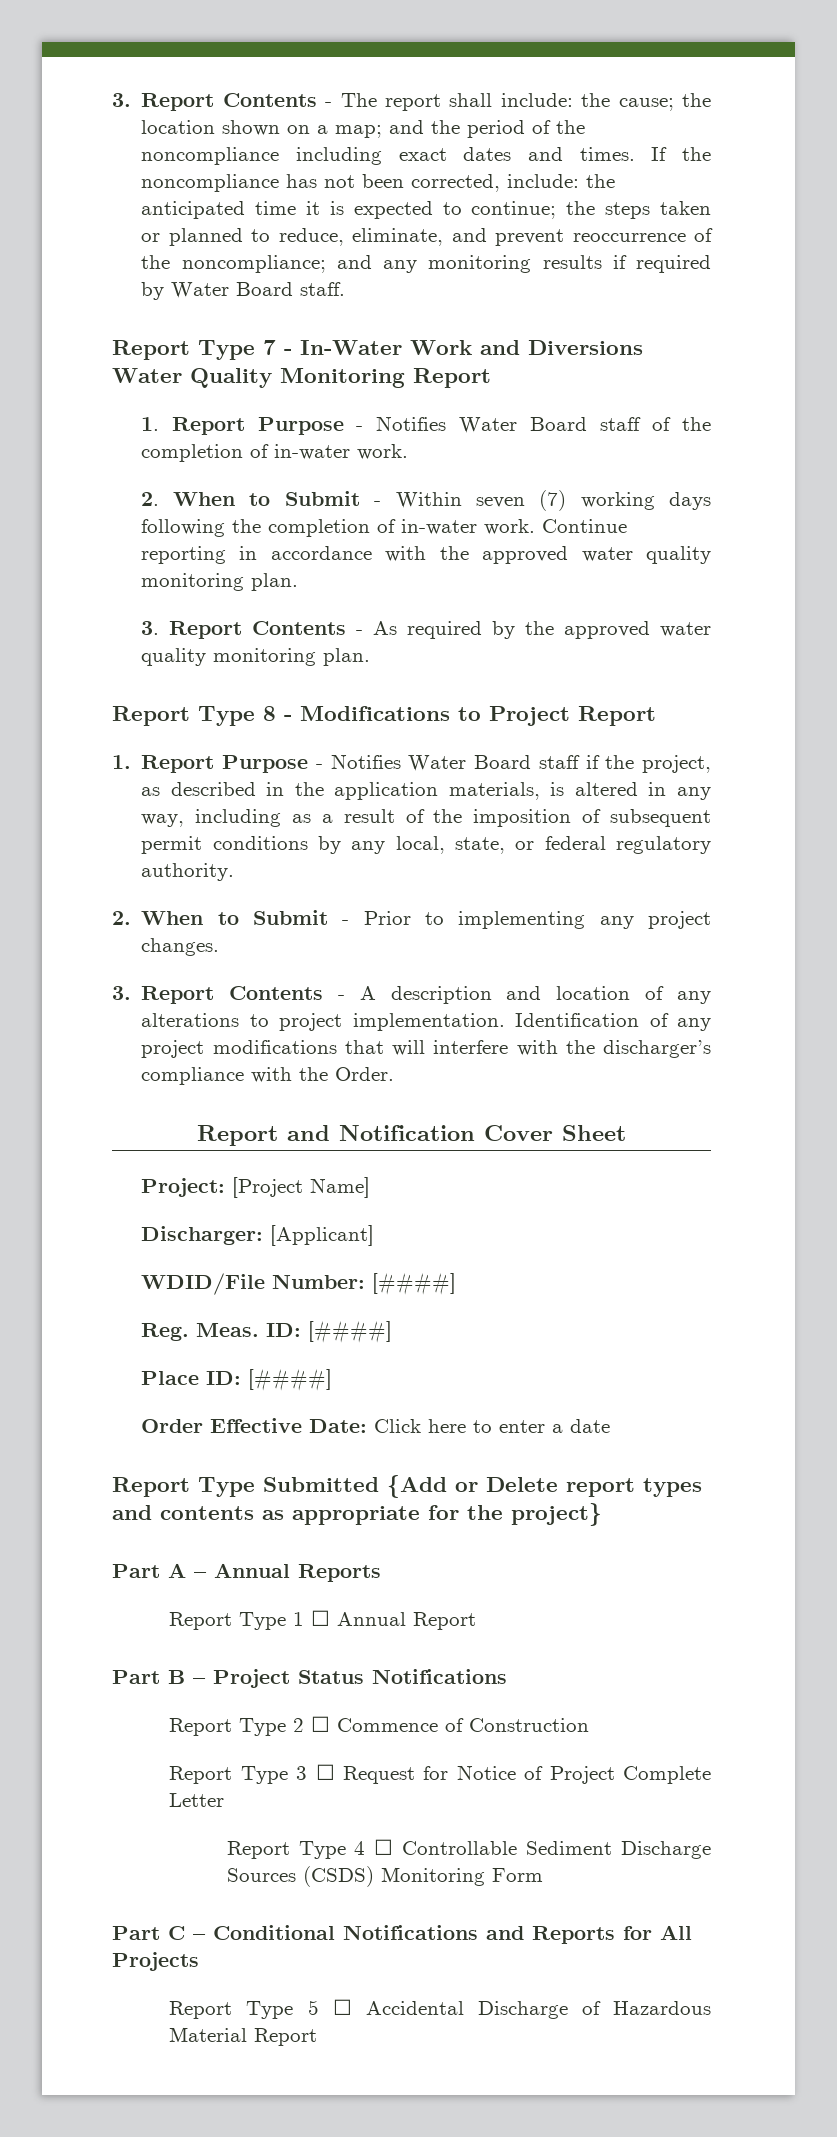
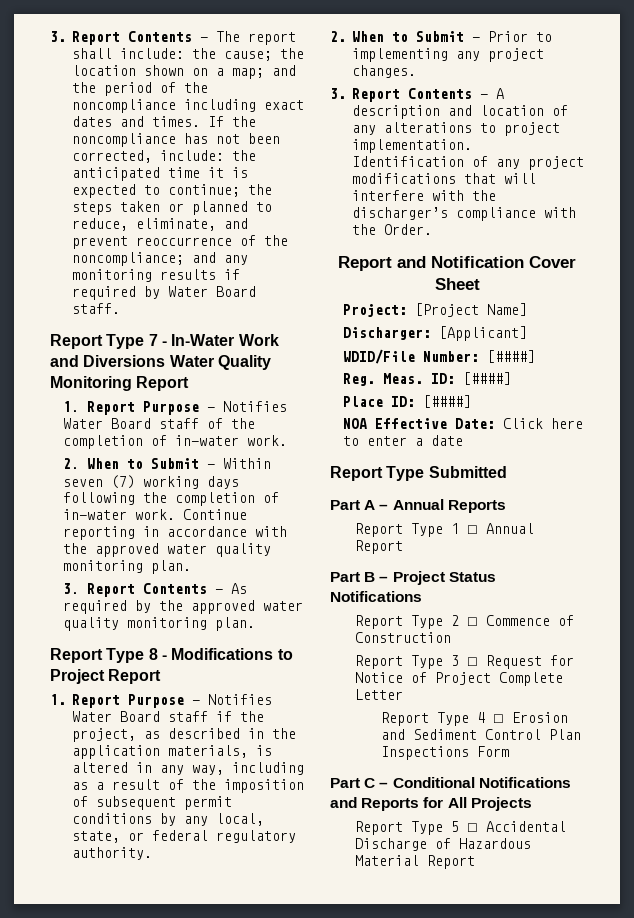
[140,1419,203,1433] Order -> [342,418,367,429] NOA
[387,1475,702,1498] [112,1503,602,1526] {Add or Delete report types and contents as appropriate for the project} -> (507, 472) none
[402,1841,711,1859] [226,1866,485,1887] Controllable Sediment Discharge Sources (CSDS) Monitoring -> [511,712,568,723] [380,729,581,740] [380,746,469,760] Erosion and Sediment Control Plan Inspections

